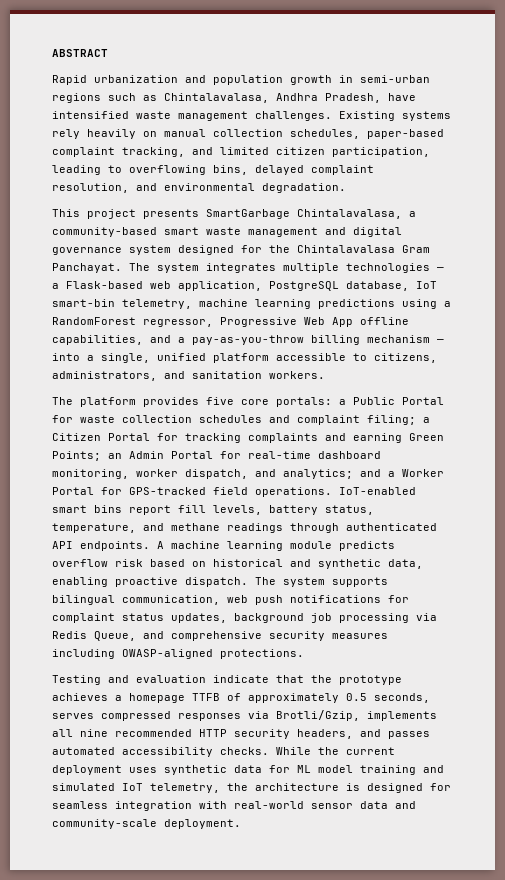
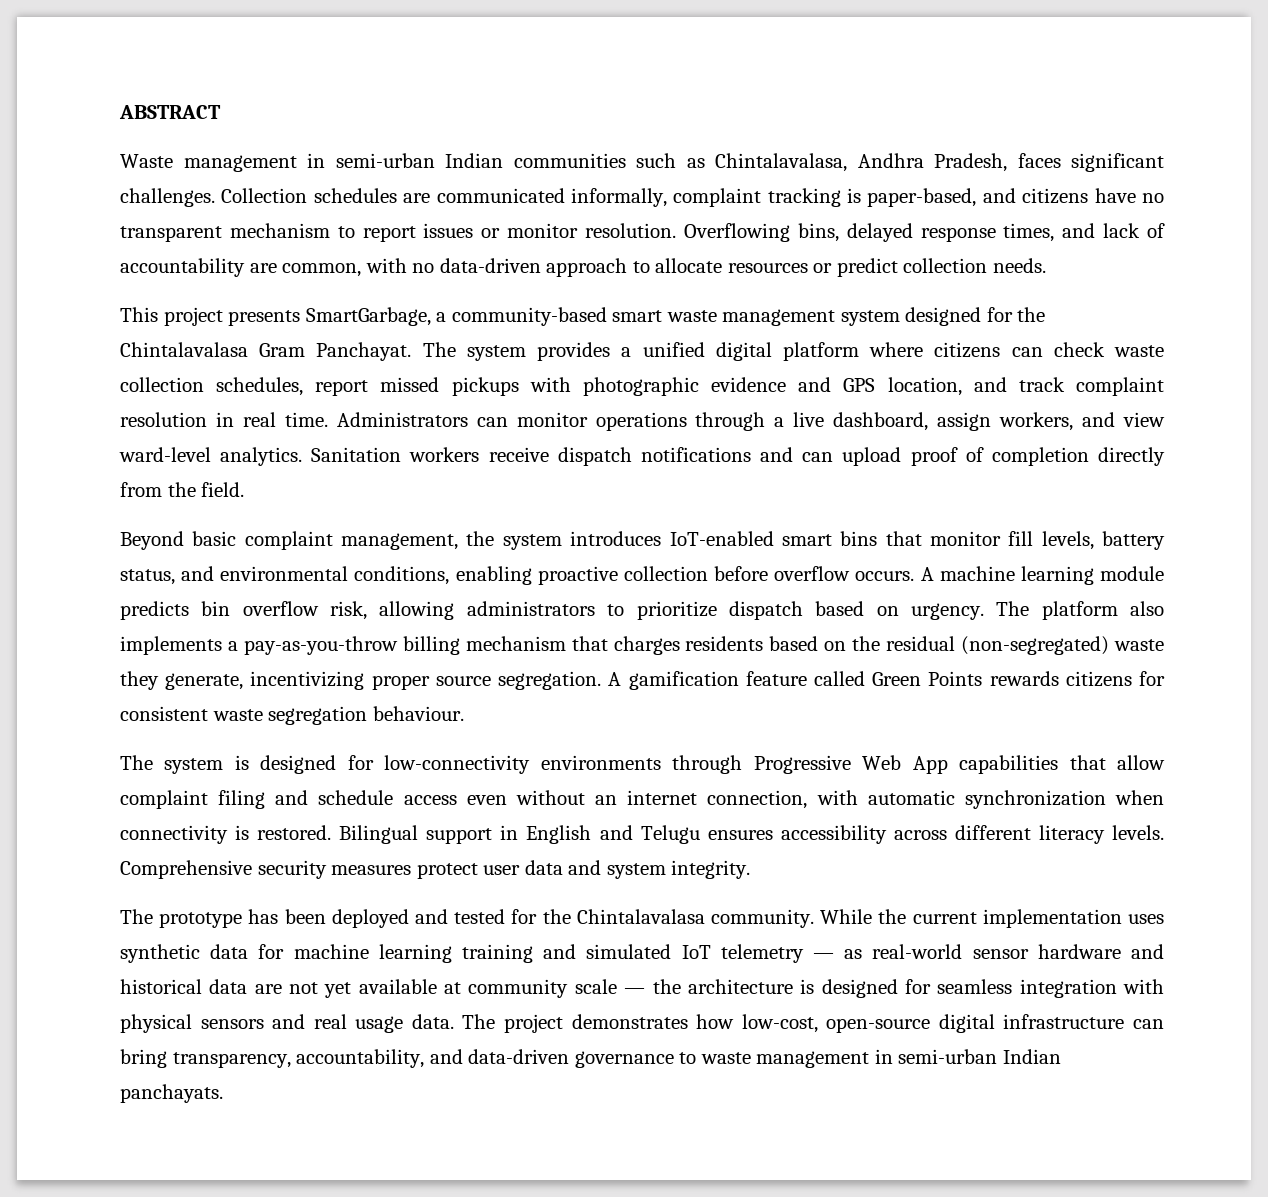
[52,75,430,85] [52,93,101,103] Rapid urbanization and population growth in semi-urban regions -> [120,153,626,172] Waste management in semi-urban Indian communities
[388,93,416,101] [52,111,451,121] [52,129,444,139] [52,147,430,157] [52,165,374,175] [52,183,346,193] have intensified waste management challenges. Existing systems rely heavily on manual collection schedules, paper-based complaint tracking, and limited citizen participation, leading to overflowing bins, delayed complaint resolution, and environmental degradation. -> [1017,153,1164,172] [120,188,1164,207] [120,223,1165,242] [120,258,1046,277] faces significant challenges. Collection schedules are communicated informally, complaint tracking is paper-based, and citizens have no transparent mechanism to report issues or monitor resolution. Overflowing bins, delayed response times, and lack of accountability are common, with no data-driven approach to allocate resources or predict collection needs.
[206,209,402,219] SmartGarbage Chintalavalasa, -> [305,307,431,326] SmartGarbage,
[325,227,402,237] [52,247,122,255] and digital governance -> (836, 317) none
[206,263,444,273] [52,281,437,291] [52,299,451,309] [52,317,409,327] [52,335,444,345] [52,353,437,363] [52,371,325,381] [52,397,444,407] [52,415,430,425] [52,433,444,443] [52,451,381,461] [52,469,444,479] [52,487,332,497] integrates multiple technologies — a Flask-based web application, PostgreSQL database, IoT smart-bin telemetry, machine learning predictions using a RandomForest regressor, Progressive Web App offline capabilities, and a pay-as-you-throw billing mechanism — into a single, unified platform accessible to citizens, administrators, and sanitation workers. // The platform provides five core portals: a Public Portal for waste collection schedules and complaint filing; a Citizen Portal for tracking complaints and earning Green Points; an Admin Portal for real-time dashboard monitoring, worker dispatch, and analytics; and a Worker Portal for GPS-tracked field operations. -> [537,342,1164,361] [120,377,1165,396] [120,412,1165,431] [119,447,1166,466] [120,482,245,497] [120,531,662,550] provides a unified digital platform where citizens can check waste collection schedules, report missed pickups with photographic evidence and GPS location, and track complaint resolution in real time. Administrators can monitor operations through a live dashboard, assign workers, and view ward-level analytics. Sanitation workers receive dispatch notifications and can upload proof of completion directly from the field. // Beyond basic complaint management, the system introduces
[129,505,171,515] report -> [885,531,1001,546] that monitor
[52,523,437,533] [52,541,150,551] temperature, and methane readings through authenticated API endpoints. -> [181,566,915,585] and environmental conditions, enabling proactive collection before overflow occurs.
[52,559,423,569] [52,577,388,587] [52,595,409,605] [52,613,437,623] [52,631,388,641] [52,649,304,659] [52,675,402,685] [52,693,430,703] [52,710,437,721] [52,729,430,739] [52,747,269,757] overflow risk based on historical and synthetic data, enabling proactive dispatch. The system supports bilingual communication, web push notifications for complaint status updates, background job processing via Redis Queue, and comprehensive security measures including OWASP-aligned protections. // Testing and evaluation indicate that the prototype achieves a homepage TTFB of approximately 0.5 seconds, serves compressed responses via Brotli/Gzip, implements all nine recommended HTTP security headers, and passes automated accessibility checks. -> [201,601,1165,620] [120,636,1164,655] [120,671,1165,690] [120,706,464,725] [120,755,1165,774] [120,790,1165,809] [120,825,1164,844] [120,860,751,879] [120,909,814,928] bin overflow risk, allowing administrators to prioritize dispatch based on urgency. The platform also implements a pay-as-you-throw billing mechanism that charges residents based on the residual (non-segregated) waste they generate, incentivizing proper source segregation. A gamification feature called Green Points rewards citizens for consistent waste segregation behaviour. // The system is designed for low-connectivity environments through Progressive Web App capabilities that allow complaint filing and schedule access even without an internet connection, with automatic synchronization when connectivity is restored. Bilingual support in English and Telugu ensures accessibility across different literacy levels. Comprehensive security measures protect user data and system integrity. // The prototype has been deployed and tested for the Chintalavalasa community.
[52,765,122,775] deployment -> [982,909,1122,928] implementation
[297,765,353,773] ML model -> [293,944,452,963] machine learning
[150,783,220,793] telemetry, -> [720,944,1165,963] [120,979,646,998] telemetry — as real-world sensor hardware and historical data are not yet available at community scale —
[234,801,416,809] [52,819,241,829] real-world sensor data and community-scale deployment. -> [120,1014,1164,1033] [120,1049,1061,1068] [120,1084,223,1103] physical sensors and real usage data. The project demonstrates how low-cost, open-source digital infrastructure can bring transparency, accountability, and data-driven governance to waste management in semi-urban Indian panchayats.

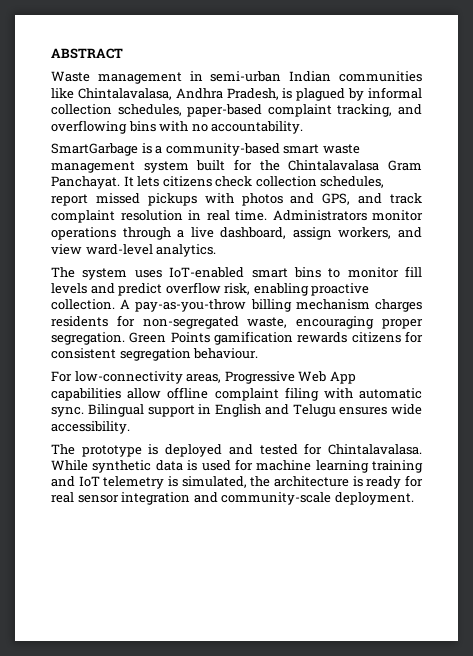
[636,153,705,168] such as -> [51,88,74,99] like
[1017,153,1164,172] [120,188,1164,207] [120,223,1165,242] [120,258,1046,277] [120,307,431,326] faces significant challenges. Collection schedules are communicated informally, complaint tracking is paper-based, and citizens have no transparent mechanism to report issues or monitor resolution. Overflowing bins, delayed response times, and lack of accountability are common, with no data-driven approach to allocate resources or predict collection needs. // This project presents SmartGarbage, -> [282,87,422,101] [51,104,422,117] [51,120,304,134] [51,143,152,156] is plagued by informal collection schedules, paper-based complaint tracking, and overflowing bins with no accountability. // SmartGarbage is
[905,307,982,326] designed -> [196,160,226,171] built
[422,342,1164,361] The system provides a unified digital platform where citizens can check waste -> [123,176,253,187] It lets citizens check
[582,377,962,396] photographic evidence and GPS location, -> [241,193,351,206] photos and GPS,
[476,417,508,427] can -> (367, 215) none
[311,447,1166,466] [120,482,245,497] [120,531,662,550] Sanitation workers receive dispatch notifications and can upload proof of completion directly from the field. // Beyond basic complaint management, the system introduces -> [51,267,162,280] // The system uses
[885,531,922,546] that -> [328,268,341,278] to
[1041,531,1166,550] [120,566,1165,585] [120,601,1165,620] [120,636,238,655] levels, battery status, and environmental conditions, enabling proactive collection before overflow occurs. A machine learning module predicts bin overflow risk, allowing administrators to prioritize dispatch based on urgency. The platform also implements a -> [51,282,370,296] [51,299,131,310] levels and predict overflow risk, enabling proactive collection. A
[571,636,608,651] that -> (370, 304) none
[769,636,1164,655] [120,671,865,690] based on the residual (non-segregated) waste they generate, incentivizing proper source segregation. A gamification feature called -> [116,315,423,329] [51,332,125,345] for non-segregated waste, encouraging proper segregation.
(983, 678) none -> [214,331,293,345] gamification
[212,709,263,721] waste -> (116, 353) none
[120,755,1165,774] [120,790,1165,809] [120,825,332,844] The system is designed for low-connectivity environments through Progressive Web App capabilities that allow complaint filing and schedule access even without an internet connection, with automatic synchronization when connectivity is restored. -> [51,371,356,384] [51,387,422,401] [51,407,84,417] For low-connectivity areas, Progressive Web App capabilities allow offline complaint filing with automatic sync.
[780,825,1164,844] [120,860,751,879] accessibility across different literacy levels. Comprehensive security measures protect user data and system integrity. -> [391,404,422,415] [51,421,130,434] wide accessibility.
[248,909,326,924] has been -> [148,444,159,455] is
[542,909,1165,928] [120,944,249,963] the Chintalavalasa community. While the current implementation uses synthetic data -> [328,444,423,455] [51,460,231,473] Chintalavalasa. While synthetic data is used
[586,944,672,959] simulated -> (75, 481) none
[813,944,1165,959] [120,979,1165,998] [120,1014,1164,1033] [120,1049,1061,1068] [120,1084,223,1103] — as real-world sensor hardware and historical data are not yet available at community scale — the architecture is designed for seamless integration with physical sensors and real usage data. The project demonstrates how low-cost, open-source digital infrastructure can bring transparency, accountability, and data-driven governance to waste management in semi-urban Indian panchayats. -> [168,475,424,489] [51,492,414,505] is simulated, the architecture is ready for real sensor integration and community-scale deployment.

